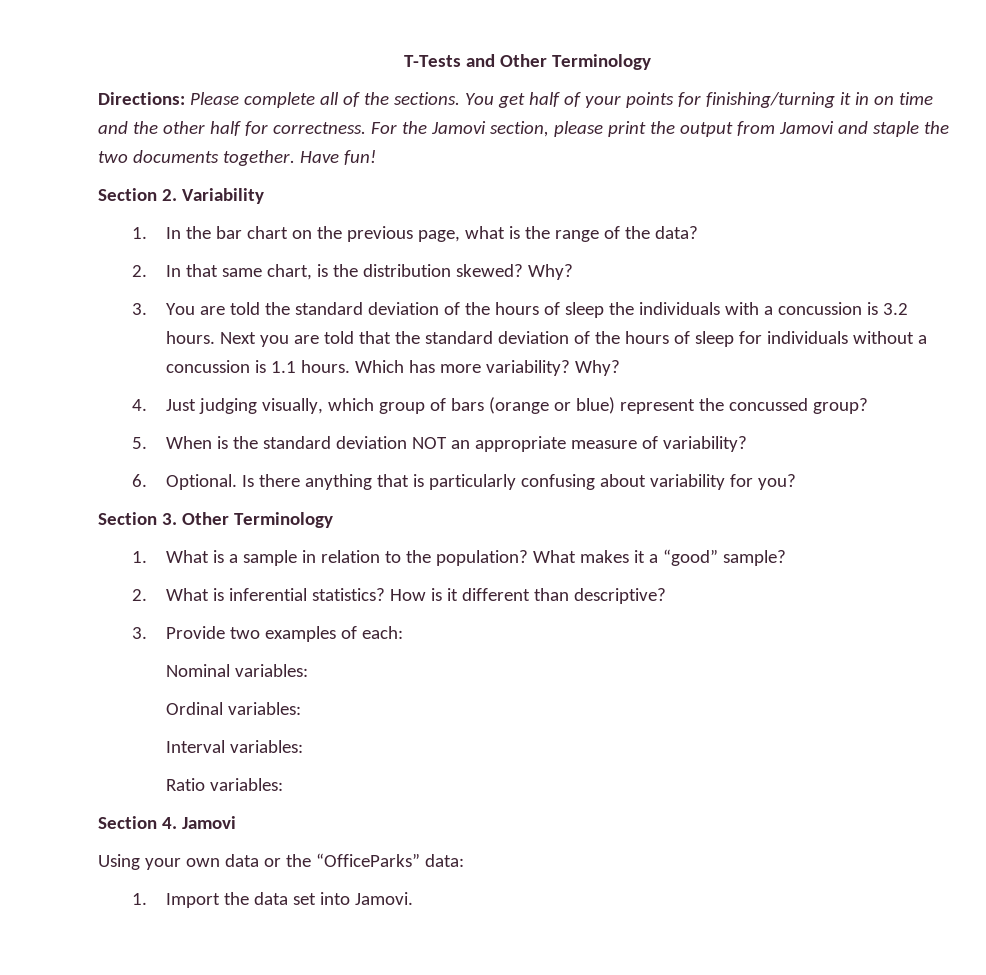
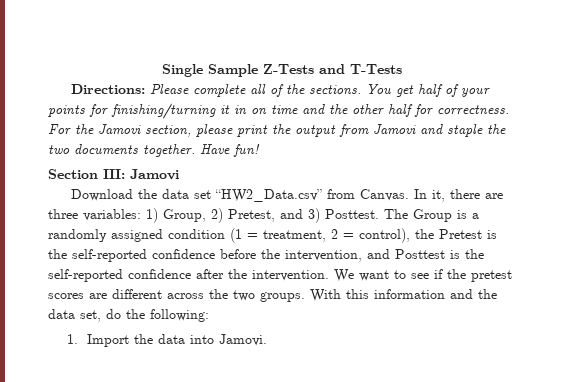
[404,54,651,70] T-Tests and Other Terminology -> [161,64,402,77] Single Sample Z-Tests and T-Tests
[161,188,264,204] [131,226,698,242] [131,264,573,280] [131,302,908,318] [165,331,927,347] [165,360,620,376] [131,397,868,414] [131,436,747,452] [131,474,796,490] [98,512,333,528] [131,549,786,566] [131,588,666,604] [131,626,403,642] [165,664,308,677] [165,702,301,715] [165,740,303,753] [165,778,283,791] [98,816,236,829] [98,853,464,870] 2. Variability // 1. In the bar chart on the previous page, what is the range of the data? // 2. In that same chart, is the distribution skewed? Why? // 3. You are told the standard deviation of the hours of sleep the individuals with a concussion is 3.2 hours. Next you are told that the standard deviation of the hours of sleep for individuals without a concussion is 1.1 hours. Which has more variability? Why? // 4. Just judging visually, which group of bars (orange or blue) represent the concussed group? // 5. When is the standard deviation NOT an appropriate measure of variability? // 6. Optional. Is there anything that is particularly confusing about variability for you? // Section 3. Other Terminology // 1. What is a sample in relation to the population? What makes it a “good” sample? // 2. What is inferential statistics? How is it different than descriptive? // 3. Provide two examples of each: // Nominal variables: // Ordinal variables: // Interval variables: // Ratio variables: // Section 4. Jamovi // Using your own data or the “OfficeParks” data: -> [103,169,179,180] [71,189,504,202] [48,208,479,223] [48,228,497,243] [48,249,484,262] [48,269,512,282] [48,289,497,302] [48,309,209,322] III: Jamovi // Download the data set “HW2_Data.csv” from Canvas. In it, there are three variables: 1) Group, 2) Pretest, and 3) Posttest. The Group is a randomly assigned condition (1 = treatment, 2 = control), the Pretest is the self-reported confidence before the intervention, and Posttest is the self-reported confidence after the intervention. We want to see if the pretest scores are different across the two groups. With this information and the data set, do the following:
[292,893,316,905] set -> (185, 339) none

